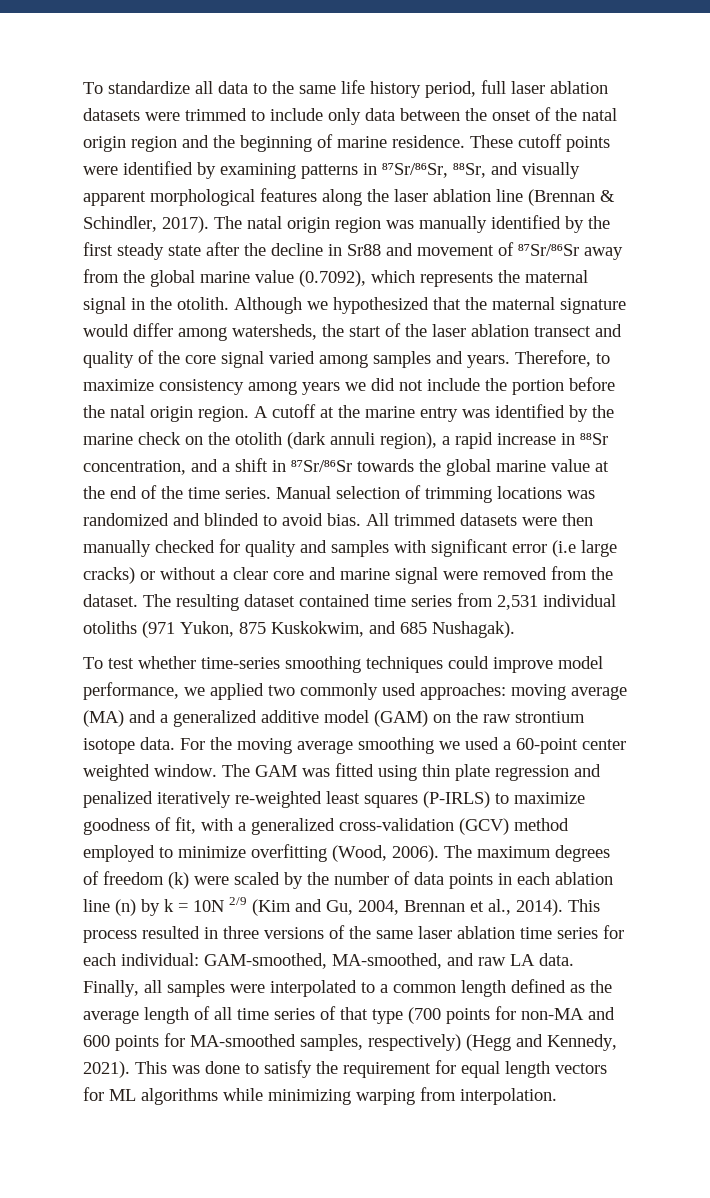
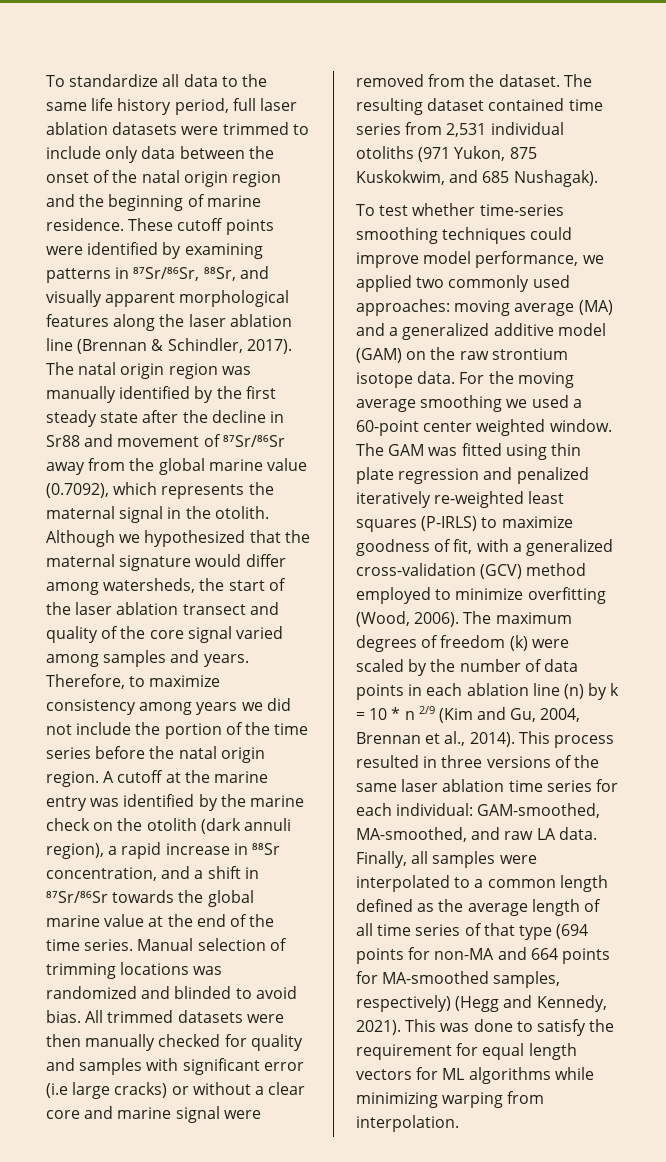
(564, 387) none -> [225,722,309,735] [46,747,91,759] of the time series
[193,900,224,912] 10N -> [369,707,415,720] 10 * n
[408,1007,441,1024] (700 -> [556,924,589,939] (694
[83,1035,110,1047] 600 -> [530,948,558,960] 664

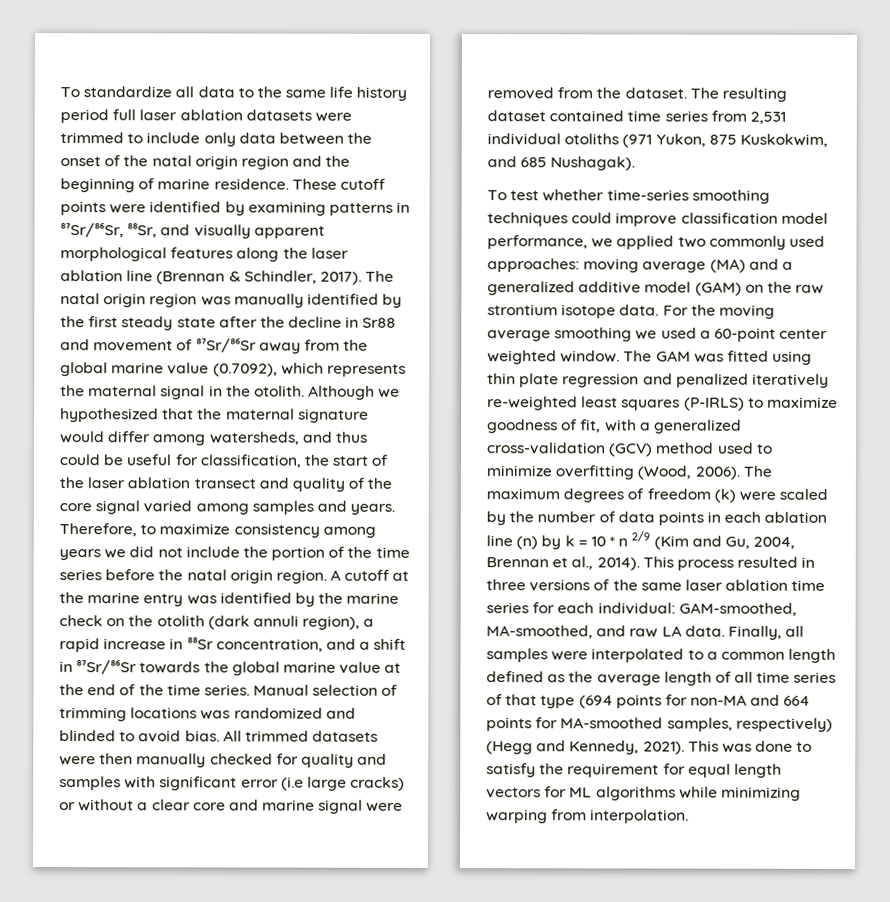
[174,98,229,115] period, -> [60,109,109,124] period
(196, 585) none -> [302,431,368,443] [59,454,301,468] and thus could be useful for classification,
(419, 260) none -> [680,212,778,224] classification
[356,587,431,604] employed -> [716,442,754,454] used

